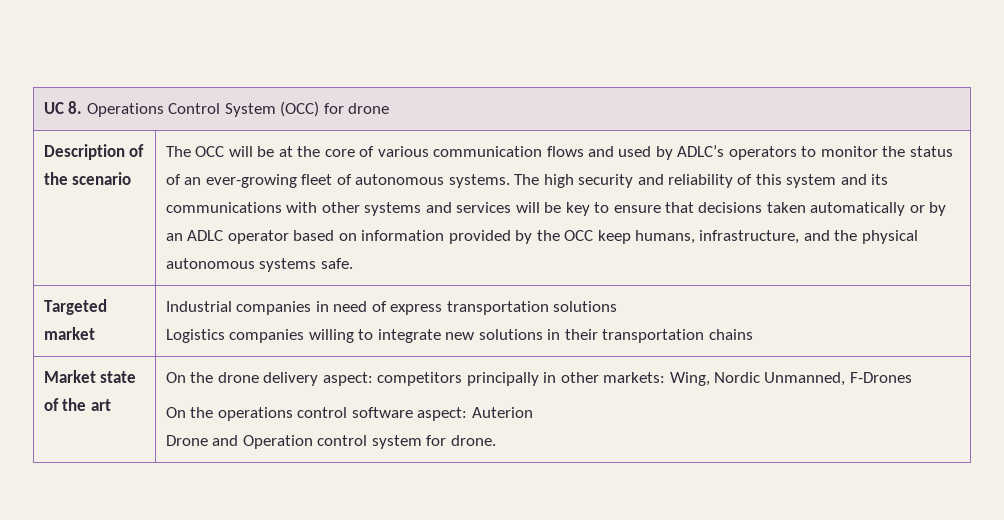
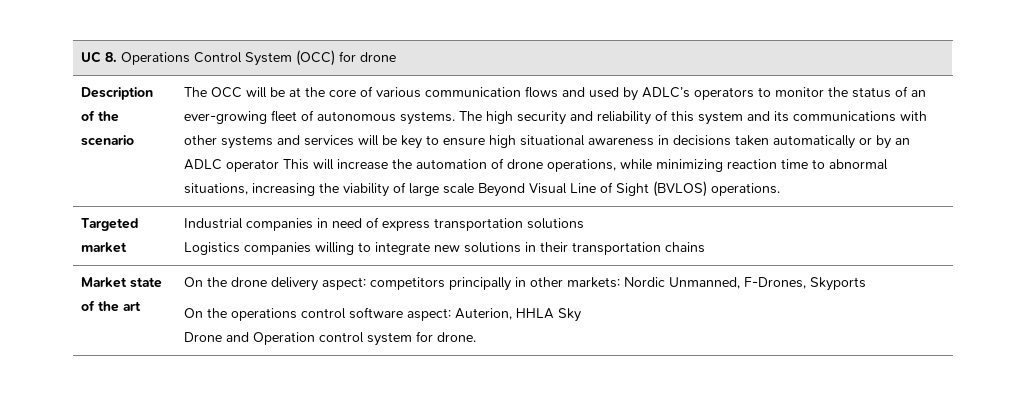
[664,202,694,213] that -> [488,135,669,148] high situational awareness in
[293,230,918,244] [165,258,353,272] based on information provided by the OCC keep humans, infrastructure, and the physical autonomous systems safe. -> [282,158,888,172] [183,181,780,197] This will increase the automation of drone operations, while minimizing reaction time to abnormal situations, increasing the viability of large scale Beyond Visual Line of Sight (BVLOS) operations.
[669,372,710,386] Wing, -> (620, 282) none
[849,372,912,383] F-Drones -> [743,277,866,291] F-Drones, Skyports
[471,407,533,418] Auterion -> [454,308,581,322] Auterion, HHLA Sky

